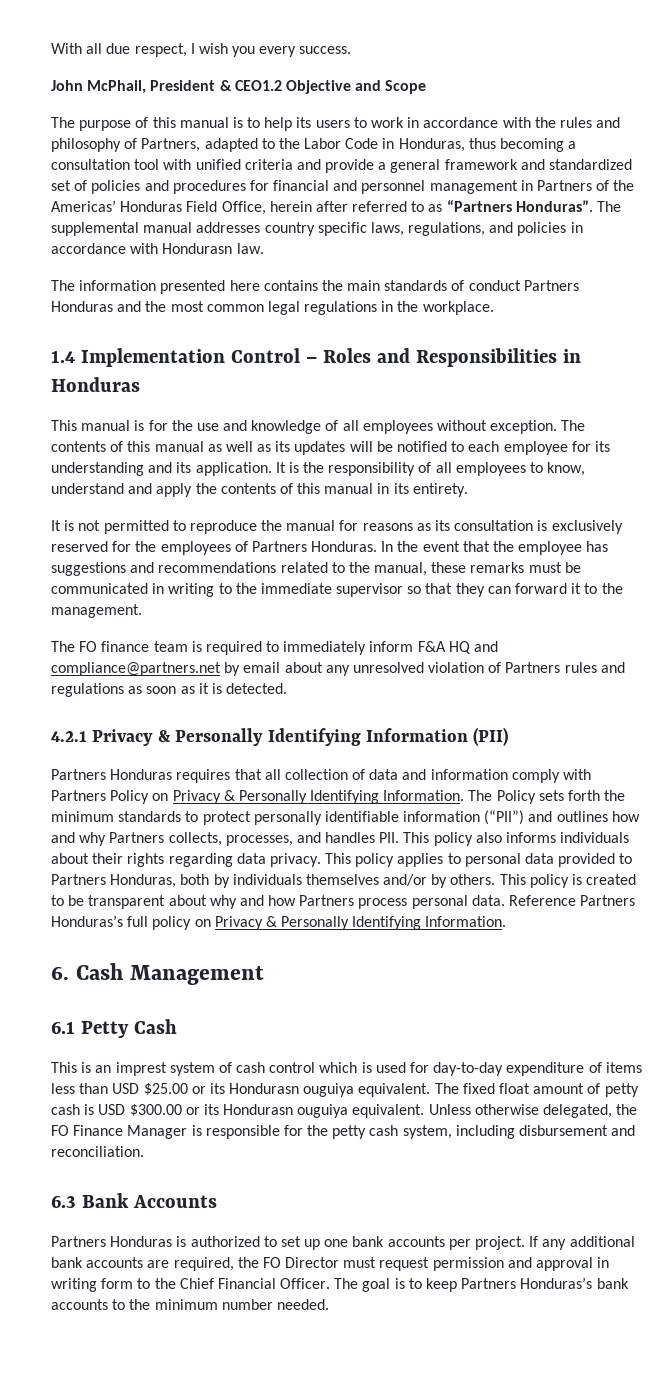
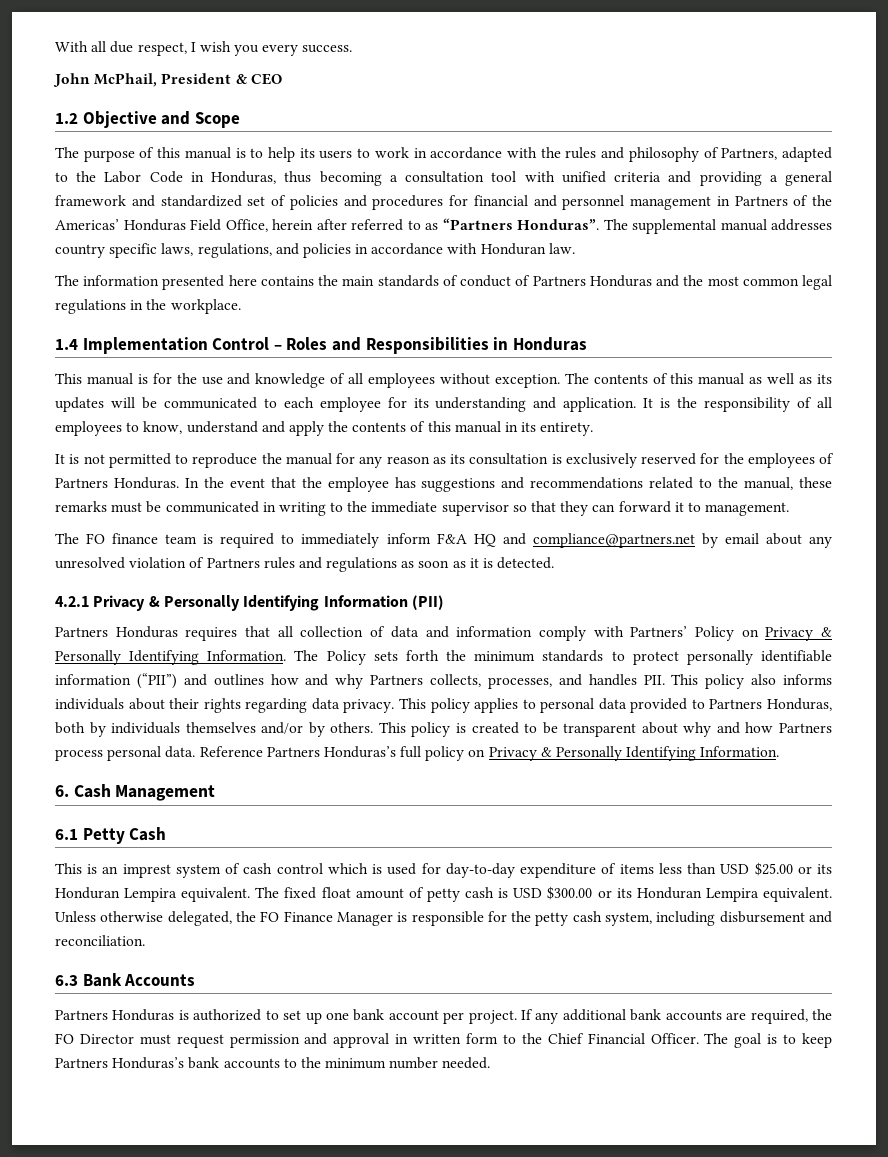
[234,80,282,91] CEO1.2 -> [250,73,282,85] [55,113,78,124] CEO // 1.2
[325,159,375,173] provide -> [699,171,762,186] providing
[162,243,233,254] Hondurasn -> [480,243,546,255] Honduran
(521, 285) none -> [515,275,531,286] of
[397,441,448,452] notified -> [163,397,257,409] communicated
[176,462,192,473] its -> (557, 403) none
[362,523,413,531] reasons -> [359,456,430,468] any reason
[601,583,623,594] the -> (701, 507) none
[51,790,106,801] Partners -> [630,626,688,637] Partners’
[229,1083,355,1097] Hondurasn ouguiya -> [55,887,178,902] Honduran Lempira
[223,1104,349,1118] Hondurasn ouguiya -> [636,887,759,902] Honduran Lempira
[387,1236,445,1247] accounts -> [388,1010,439,1021] account
[51,1278,97,1292] writing -> [413,1034,462,1044] written

